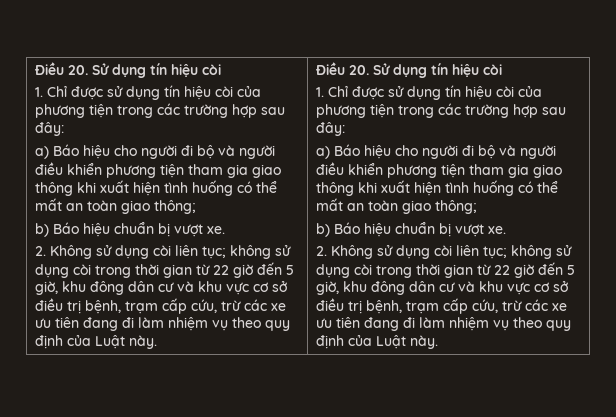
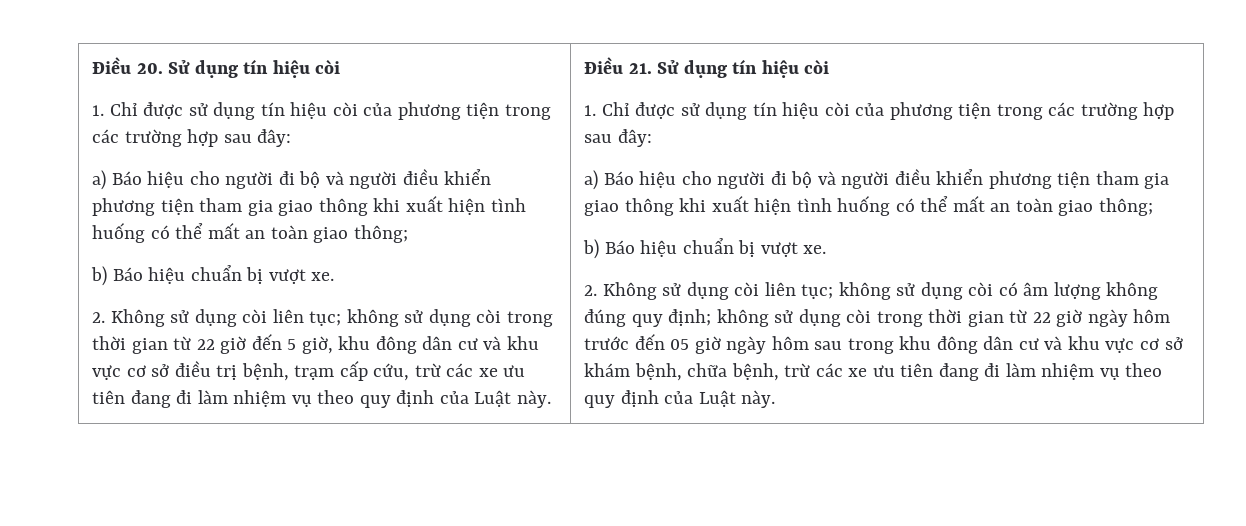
[349,65,370,75] 20. -> [628,63,652,74] 21.
[376,262,576,278] [316,280,569,295] [316,298,499,314] trong thời gian từ 22 giờ đến 5 giờ, khu đông dân cư và khu vực cơ sở điều trị bệnh, trạm cấp cứu, -> [998,282,1159,300] [583,309,1171,327] [583,334,1183,354] [583,363,779,381] có âm lượng không đúng quy định; không sử dụng còi trong thời gian từ 22 giờ ngày hôm trước đến 05 giờ ngày hôm sau trong khu đông dân cư và khu vực cơ sở khám bệnh, chữa bệnh,

